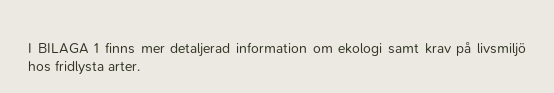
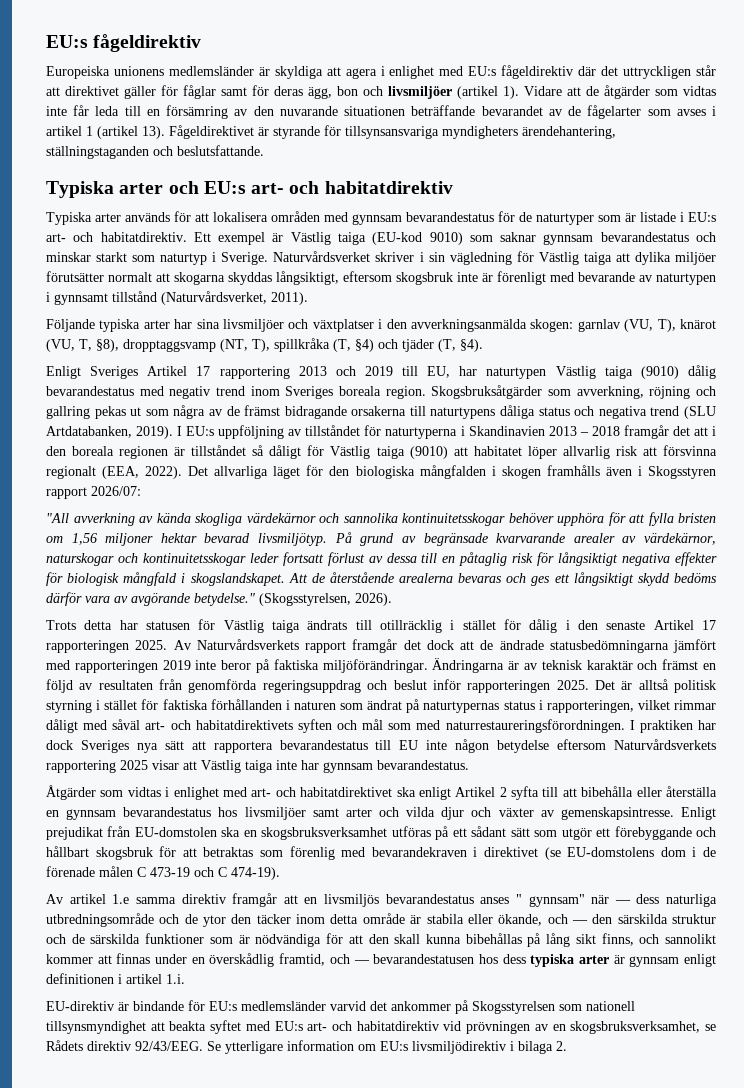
[28,42,527,57] [28,60,140,75] I BILAGA 1 finns mer detaljerad information om ekologi samt krav på livsmiljö hos fridlysta arter. -> [46,34,202,52] [46,65,716,79] [46,85,716,99] [46,105,717,119] [46,125,616,139] [46,145,264,159] [46,181,453,198] [46,211,716,225] [46,232,716,245] [46,251,716,265] [46,271,716,285] [46,291,308,305] [46,319,716,332] [46,338,483,352] [46,365,716,379] [46,385,716,399] [46,405,716,419] [46,425,716,439] [46,445,717,459] [46,465,717,479] [46,486,141,499] [46,512,716,526] [46,532,717,546] [46,552,717,566] [46,572,717,586] [46,592,392,606] [46,619,717,633] [46,639,716,653] [46,658,716,673] [46,679,716,693] [46,699,716,713] [46,719,716,733] [46,739,716,753] [46,760,469,773] [46,785,718,800] [46,807,717,820] [46,826,716,840] [46,846,717,860] [46,866,280,880] [46,893,717,907] [46,913,717,927] [46,933,716,947] [46,953,716,967] [46,973,185,984] [46,1000,635,1014] [46,1020,716,1034] [46,1040,567,1054] EU:s fågeldirektiv // Europeiska unionens medlemsländer är skyldiga att agera i enlighet med EU:s fågeldirektiv där det uttryckligen står att direktivet gäller för fåglar samt för deras ägg, bon och livsmiljöer (artikel 1). Vidare att de åtgärder som vidtas inte får leda till en försämring av den nuvarande situationen beträffande bevarandet av de fågelarter som avses i artikel 1 (artikel 13). Fågeldirektivet är styrande för tillsynsansvariga myndigheters ärendehantering, ställningstaganden och beslutsfattande. // Typiska arter och EU:s art- och habitatdirektiv // Typiska arter används för att lokalisera områden med gynnsam bevarandestatus för de naturtyper som är listade i EU:s art- och habitatdirektiv. Ett exempel är Västlig taiga (EU-kod 9010) som saknar gynnsam bevarandestatus och minskar starkt som naturtyp i Sverige. Naturvårdsverket skriver i sin vägledning för Västlig taiga att dylika miljöer förutsätter normalt att skogarna skyddas långsiktigt, eftersom skogsbruk inte är förenligt med bevarande av naturtypen i gynnsamt tillstånd (Naturvårdsverket, 2011). // Följande typiska arter har sina livsmiljöer och växtplatser i den avverkningsanmälda skogen: garnlav (VU, T), knärot (VU, T, §8), dropptaggsvamp (NT, T), spillkråka (T, §4) och tjäder (T, §4). // Enligt Sveriges Artikel 17 rapportering 2013 och 2019 till EU, har naturtypen Västlig taiga (9010) dålig bevarandestatus med negativ trend inom Sveriges boreala region. Skogsbruksåtgärder som avverkning, röjning och gallring pekas ut som några av de främst bidragande orsakerna till naturtypens dåliga status och negativa trend (SLU Artdatabanken, 2019). I EU:s uppföljning av tillståndet för naturtyperna i Skandinavien 2013 – 2018 framgår det att i den boreala regionen är tillståndet så dåligt för Västlig taiga (9010) att habitatet löper allvarlig risk att försvinna regionalt (EEA, 2022). Det allvarliga läget för den biologiska mångfalden i skogen framhålls även i Skogsstyren rapport 2026/07: // "All avverkning av kända skogliga värdekärnor och sannolika kontinuitetsskogar behöver upphöra för att fylla bristen om 1,56 miljoner hektar bevarad livsmiljötyp. På grund av begränsade kvarvarande arealer av värdekärnor, naturskogar och kontinuitetsskogar leder fortsatt förlust av dessa till en påtaglig risk för långsiktigt negativa effekter för biologisk mångfald i skogslandskapet. Att de återstående arealerna bevaras och ges ett långsiktigt skydd bedöms därför vara av avgörande betydelse." (Skogsstyrelsen, 2026). // Trots detta har statusen för Västlig taiga ändrats till otillräcklig i stället för dålig i den senaste Artikel 17 rapporteringen 2025. Av Naturvårdsverkets rapport framgår det dock att de ändrade statusbedömningarna jämfört med rapporteringen 2019 inte beror på faktiska miljöförändringar. Ändringarna är av teknisk karaktär och främst en följd av resultaten från genomförda regeringsuppdrag och beslut inför rapporteringen 2025. Det är alltså politisk styrning i stället för faktiska förhållanden i naturen som ändrat på naturtypernas status i rapporteringen, vilket rimmar dåligt med såväl art- och habitatdirektivets syften och mål som med naturrestaureringsförordningen. I praktiken har dock Sveriges nya sätt att rapportera bevarandestatus till EU inte någon betydelse eftersom Naturvårdsverkets rapportering 2025 visar att Västlig taiga inte har gynnsam bevarandestatus. // Åtgärder som vidtas i enlighet med art- och habitatdirektivet ska enligt Artikel 2 syfta till att bibehålla eller återställa en gynnsam bevarandestatus hos livsmiljöer samt arter och vilda djur och växter av gemenskapsintresse. Enligt prejudikat från EU-domstolen ska en skogsbruksverksamhet utföras på ett sådant sätt som utgör ett förebyggande och hållbart skogsbruk för att betraktas som förenlig med bevarandekraven i direktivet (se EU-domstolens dom i de förenade målen C 473-19 och C 474-19). // Av artikel 1.e samma direktiv framgår att en livsmiljös bevarandestatus anses " gynnsam" när — dess naturliga utbredningsområde och de ytor den täcker inom detta område är stabila eller ökande, och — den särskilda struktur och de särskilda funktioner som är nödvändiga för att den skall kunna bibehållas på lång sikt finns, och sannolikt kommer att finnas under en överskådlig framtid, och — bevarandestatusen hos dess typiska arter är gynnsam enligt definitionen i artikel 1.i. // EU-direktiv är bindande för EU:s medlemsländer varvid det ankommer på Skogsstyrelsen som nationell tillsynsmyndighet att beakta syftet med EU:s art- och habitatdirektiv vid prövningen av en skogsbruksverksamhet, se Rådets direktiv 92/43/EEG. Se ytterligare information om EU:s livsmiljödirektiv i bilaga 2.

